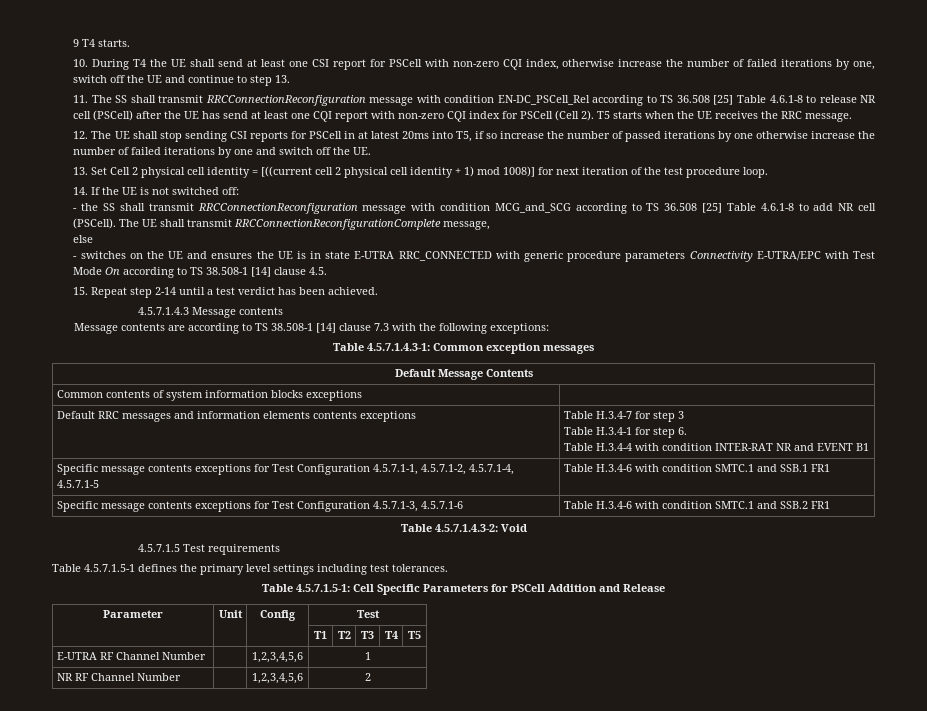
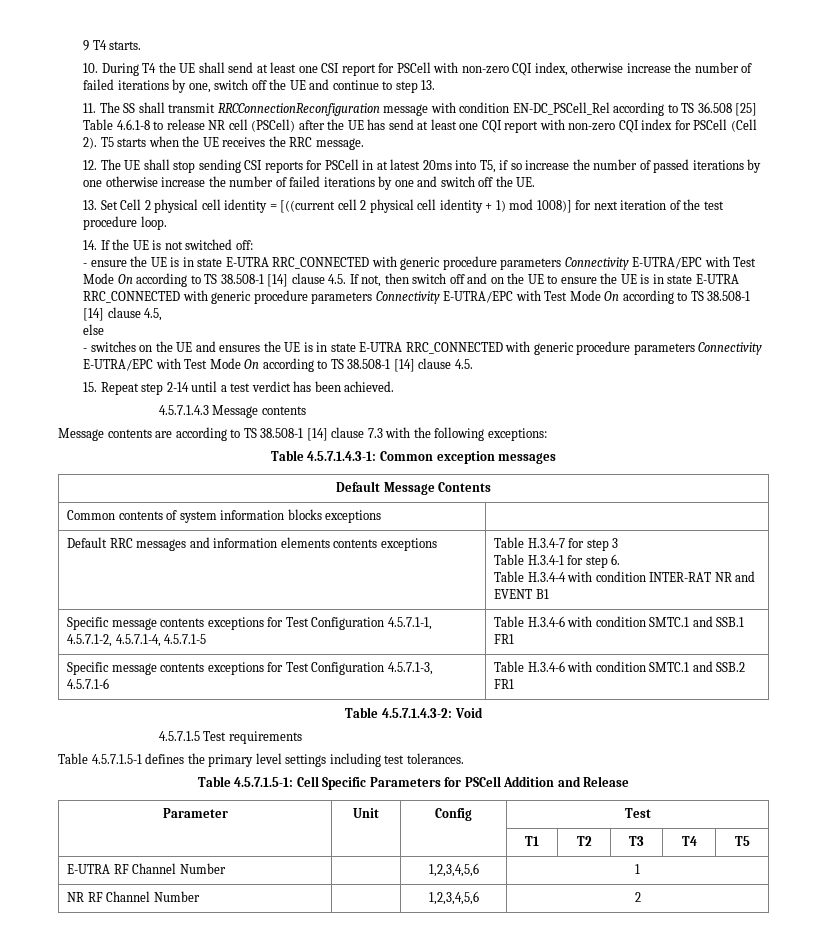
[81,203,876,214] [73,218,491,230] the SS shall transmit RRCConnectionReconfiguration message with condition MCG_and_SCG according to TS 36.508 [25] Table 4.6.1-8 to add NR cell (PSCell). The UE shall transmit RRCConnectionReconfigurationComplete message, -> [90,256,757,270] [83,273,739,287] [83,290,751,304] [83,307,163,321] ensure the UE is in state E-UTRA RRC_CONNECTED with generic procedure parameters Connectivity E-UTRA/EPC with Test Mode On according to TS 38.508-1 [14] clause 4.5. If not, then switch off and on the UE to ensure the UE is in state E-UTRA RRC_CONNECTED with generic procedure parameters Connectivity E-UTRA/EPC with Test Mode On according to TS 38.508-1 [14] clause 4.5,

